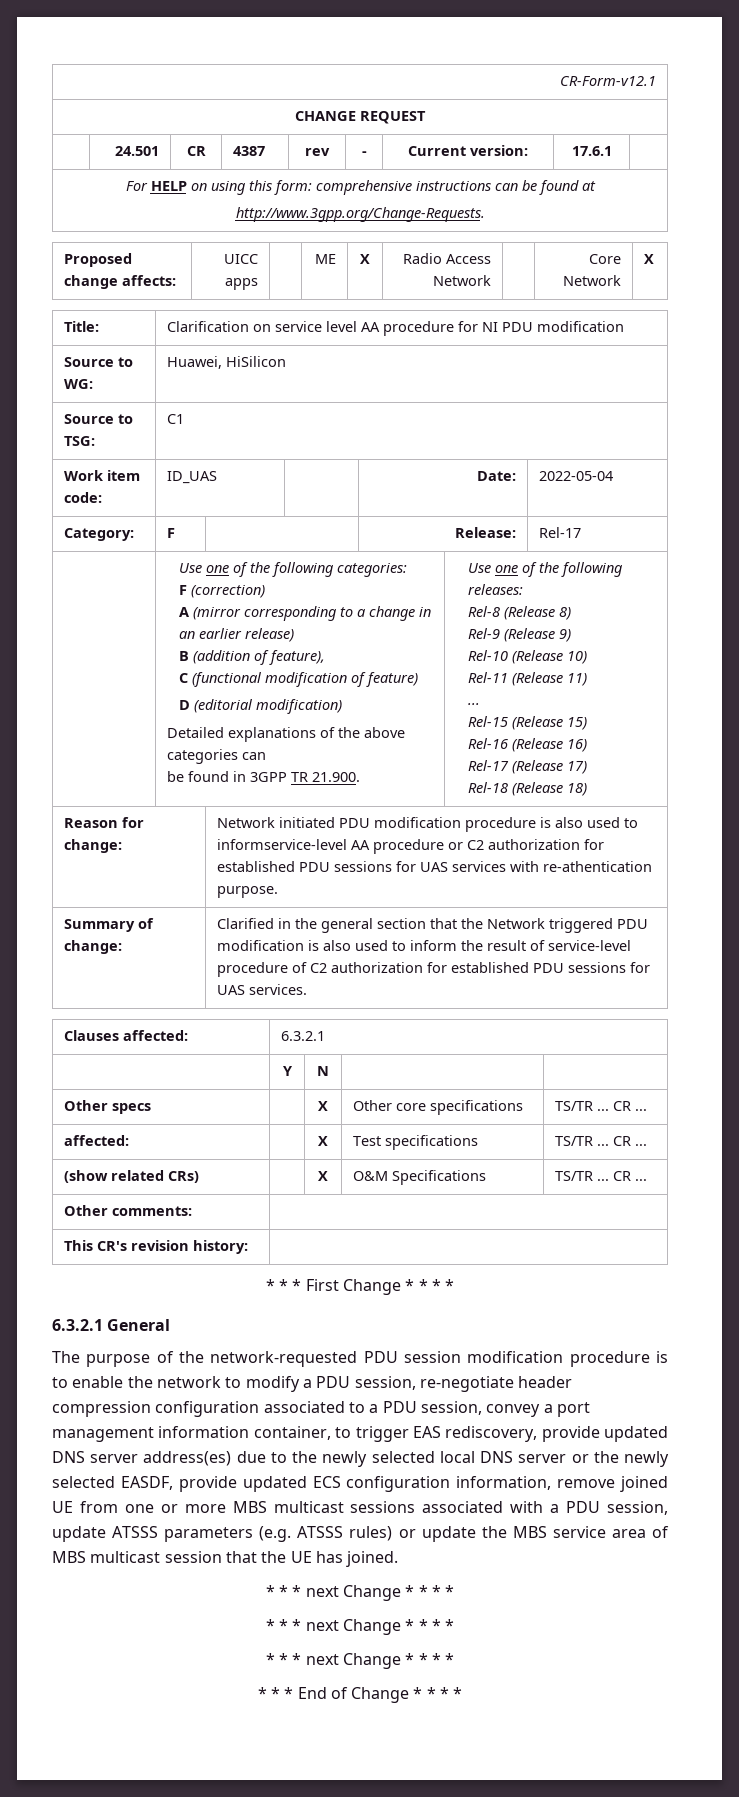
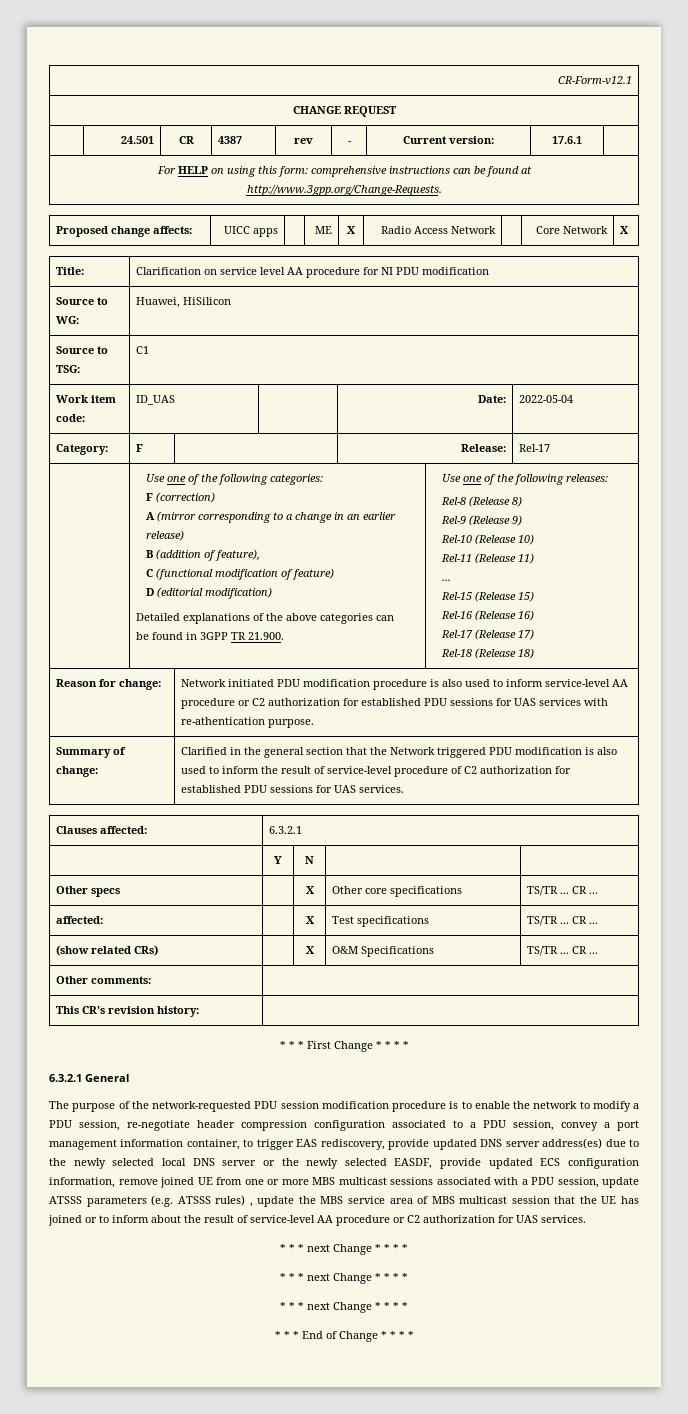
[216,839,347,850] informservice-level -> [505,679,610,687] inform service-level
[398,1529,416,1538] or -> [249,1203,253,1207] ,
[346,1551,399,1567] joined. -> [48,1215,586,1226] joined or to inform about the result of service-level AA procedure or C2 authorization for UAS services.

